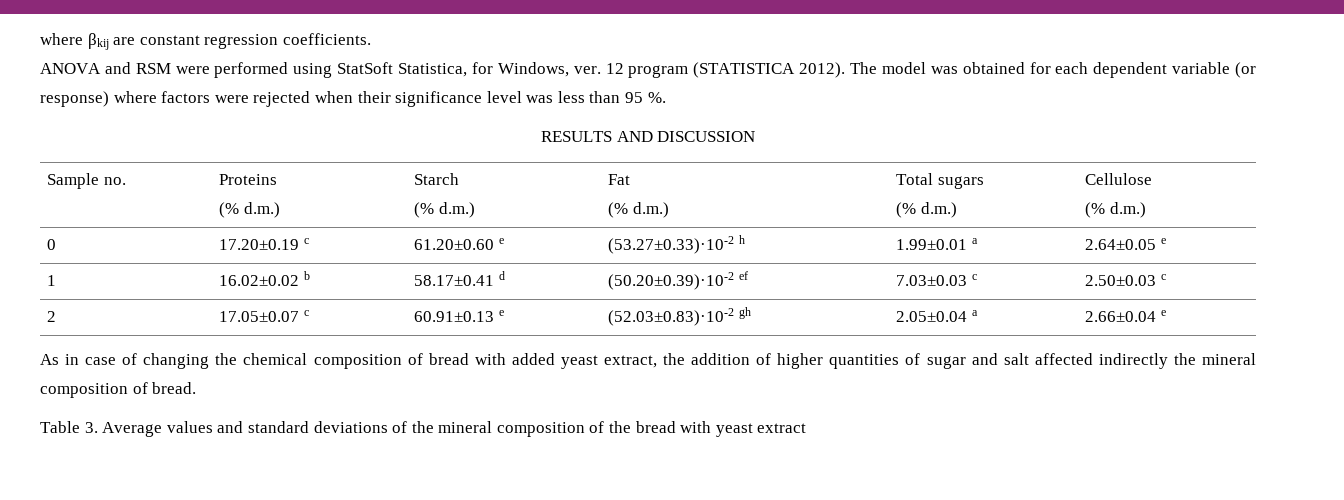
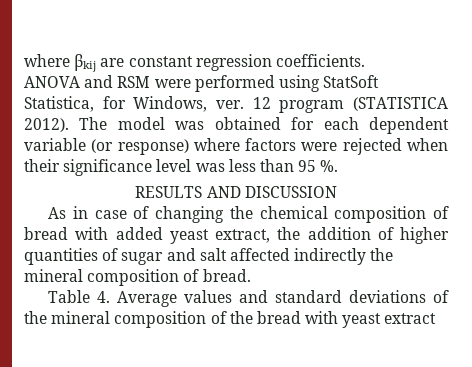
[47,173,127,189] [219,174,278,185] [219,202,281,218] [414,173,460,185] [414,202,476,218] [608,174,631,185] [608,202,670,218] [896,173,985,189] [896,202,958,218] [1085,173,1153,185] [1085,202,1147,218] [47,239,57,250] [219,238,310,250] [414,238,505,250] [608,235,746,254] [896,238,979,250] [1085,238,1167,250] [47,275,57,286] [219,271,311,286] [414,271,506,286] [608,271,749,290] [896,274,978,286] [1085,274,1167,286] [47,311,57,322] [219,310,310,322] [414,310,505,322] [608,307,752,326] [896,310,979,322] [1085,310,1167,322] // Sample no. | Proteins // (% d.m.) | Starch // (% d.m.) | Fat // (% d.m.) | Total sugars // (% d.m.) | Cellulose // (% d.m.) // 0 | 17.20±0.19 c | 61.20±0.60 e | (53.27±0.33)·10-2 h | 1.99±0.01 a | 2.64±0.05 e // 1 | 16.02±0.02 b | 58.17±0.41 d | (50.20±0.39)·10-2 ef | 7.03±0.03 c | 2.50±0.03 c // 2 | 17.05±0.07 c | 60.91±0.13 e | (52.03±0.83)·10-2 gh | 2.05±0.04 a | 2.66±0.04 e -> (337, 192) none
[84,422,98,433] 3. -> [97,291,111,303] 4.

